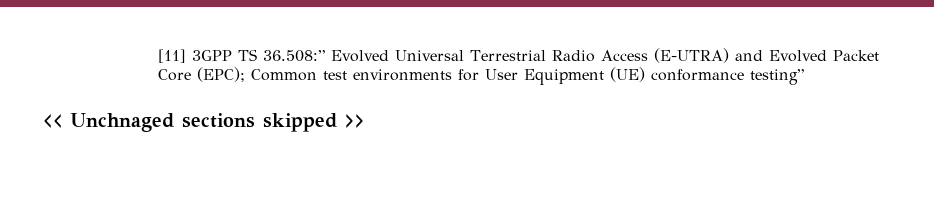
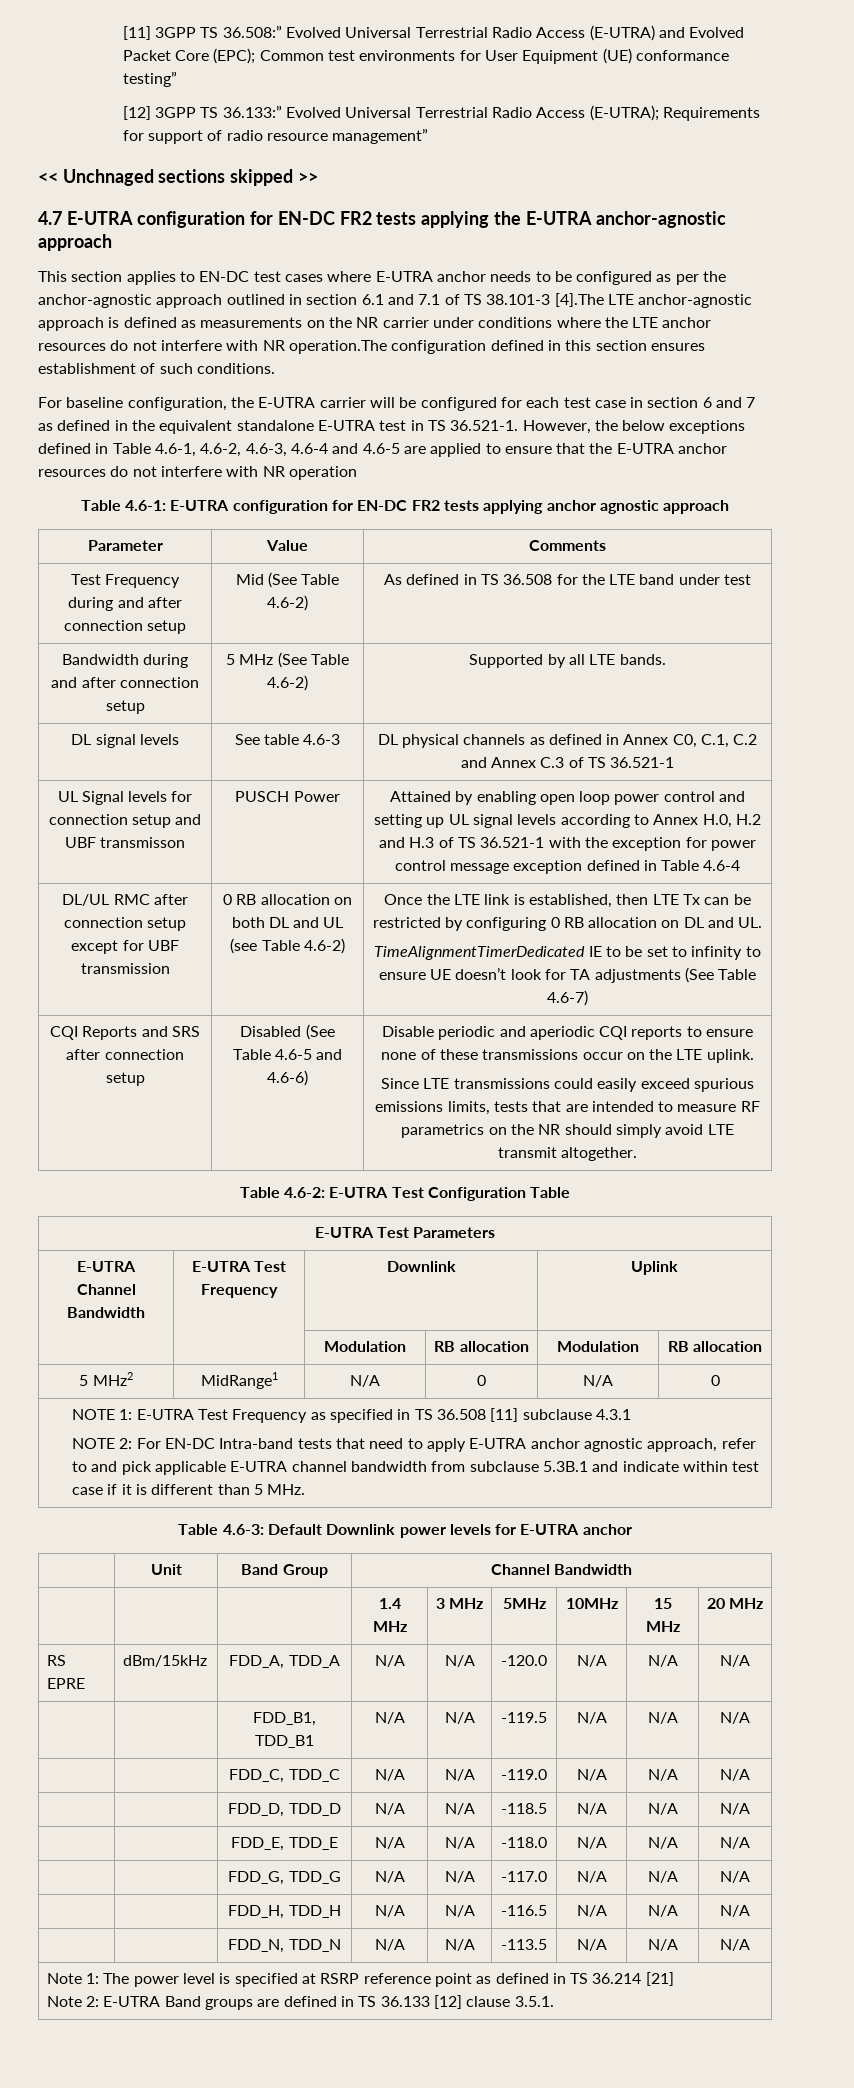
(804, 77) none -> [122,105,760,121] [122,128,429,144] // [12] 3GPP TS 36.133:” Evolved Universal Terrestrial Radio Access (E-UTRA); Requirements for support of radio resource management”
(365, 121) none -> [38,211,727,228] [38,234,112,251] [38,271,727,285] [38,293,753,308] [38,317,712,331] [38,340,705,354] [38,363,275,374] [38,397,756,411] [38,420,746,434] [38,443,728,457] [38,466,357,480] [80,500,730,514] [87,540,163,551] [266,540,308,551] [529,540,606,551] [70,574,181,588] [68,597,182,611] [63,620,187,634] [235,572,340,588] [267,595,308,611] [383,574,752,585] [61,654,189,668] [51,677,199,688] [105,700,145,714] [226,652,349,668] [267,675,308,691] [469,654,666,668] [71,734,179,748] [234,734,341,745] [377,734,758,748] [460,757,675,768] [57,791,193,805] [48,814,202,828] [64,837,186,848] [235,791,340,802] [389,791,746,805] [374,814,761,828] [379,837,756,851] [394,860,741,874] [62,894,188,906] [63,917,187,931] [71,940,179,954] [80,963,170,974] [223,894,352,905] [231,917,344,928] [230,938,345,954] [384,894,751,908] [372,917,763,931] [374,946,761,960] [378,967,757,983] [547,990,588,1006] [50,1026,200,1040] [66,1049,184,1060] [105,1072,145,1086] [240,1024,335,1040] [232,1049,343,1060] [267,1070,308,1086] [381,1026,754,1040] [381,1049,754,1063] [381,1078,754,1092] [375,1101,760,1115] [401,1124,734,1138] [497,1147,638,1161] [239,1187,571,1201] [314,1227,496,1238] [77,1261,136,1272] [76,1284,136,1295] [67,1307,145,1318] [191,1261,287,1272] [201,1284,278,1298] [386,1261,456,1272] [630,1261,678,1275] [324,1341,406,1352] [434,1341,529,1352] [557,1341,639,1352] [667,1341,763,1352] [79,1372,133,1386] [200,1372,278,1389] [350,1375,380,1387] [477,1375,486,1386] [583,1375,613,1387] [710,1375,720,1386] [72,1408,631,1423] [72,1438,756,1452] [72,1461,760,1475] [72,1484,306,1495] [178,1524,632,1538] [150,1564,182,1575] [241,1564,328,1578] [490,1564,633,1575] [378,1598,401,1609] [372,1621,407,1632] [435,1598,484,1609] [502,1598,546,1609] [565,1598,618,1609] [653,1598,672,1609] [645,1621,680,1632] [706,1598,764,1609] [46,1655,66,1666] [46,1678,85,1689] [122,1655,207,1667] [229,1655,340,1669] [374,1655,405,1667] [444,1655,475,1667] [501,1655,547,1666] [576,1655,607,1667] [647,1655,678,1667] [720,1655,750,1667] [253,1712,316,1726] [255,1735,314,1748] [374,1712,405,1724] [444,1712,475,1724] [501,1712,547,1723] [576,1712,607,1724] [647,1712,678,1724] [720,1712,750,1724] [229,1769,340,1783] [374,1769,405,1781] [444,1769,475,1781] [501,1769,547,1780] [576,1769,607,1781] [647,1769,678,1781] [720,1769,750,1781] [228,1803,341,1817] [374,1803,405,1815] [444,1803,475,1815] [501,1803,547,1814] [576,1803,607,1815] [647,1803,678,1815] [720,1803,750,1815] [231,1837,338,1851] [374,1837,405,1849] [444,1837,475,1849] [501,1837,547,1848] [576,1837,607,1849] [647,1837,678,1849] [720,1837,750,1849] [228,1871,341,1885] [374,1871,405,1883] [444,1871,475,1883] [501,1871,547,1882] [576,1871,607,1883] [647,1871,678,1883] [720,1871,750,1883] [228,1905,341,1919] [374,1905,405,1917] [444,1905,475,1917] [501,1905,547,1916] [576,1905,607,1917] [647,1905,678,1917] [720,1905,750,1917] [228,1939,341,1953] [374,1939,405,1951] [444,1939,475,1951] [501,1939,547,1950] [576,1939,607,1951] [647,1939,678,1951] [720,1939,750,1951] [46,1972,674,1987] [46,1995,554,2010] // 4.7 E-UTRA configuration for EN-DC FR2 tests applying the E-UTRA anchor-agnostic approach // This section applies to EN-DC test cases where E-UTRA anchor needs to be configured as per the anchor-agnostic approach outlined in section 6.1 and 7.1 of TS 38.101-3 [4].The LTE anchor-agnostic approach is defined as measurements on the NR carrier under conditions where the LTE anchor resources do not interfere with NR operation.The configuration defined in this section ensures establishment of such conditions. // For baseline configuration, the E-UTRA carrier will be configured for each test case in section 6 and 7 as defined in the equivalent standalone E-UTRA test in TS 36.521-1. However, the below exceptions defined in Table 4.6-1, 4.6-2, 4.6-3, 4.6-4 and 4.6-5 are applied to ensure that the E-UTRA anchor resources do not interfere with NR operation // Table 4.6-1: E-UTRA configuration for EN-DC FR2 tests applying anchor agnostic approach // Parameter | Value | Comments // Test Frequency during and after connection setup | Mid (See Table 4.6-2) | As defined in TS 36.508 for the LTE band under test // Bandwidth during and after connection setup | 5 MHz (See Table 4.6-2) | Supported by all LTE bands. // DL signal levels | See table 4.6-3 | DL physical channels as defined in Annex C0, C.1, C.2 and Annex C.3 of TS 36.521-1 // UL Signal levels for connection setup and UBF transmisson | PUSCH Power | Attained by enabling open loop power control and setting up UL signal levels according to Annex H.0, H.2 and H.3 of TS 36.521-1 with the exception for power control message exception defined in Table 4.6-4 // DL/UL RMC after connection setup except for UBF transmission | 0 RB allocation on both DL and UL (see Table 4.6-2) | Once the LTE link is established, then LTE Tx can be restricted by configuring 0 RB allocation on DL and UL. // TimeAlignmentTimerDedicated IE to be set to infinity to ensure UE doesn’t look for TA adjustments (See Table 4.6-7) // CQI Reports and SRS after connection setup | Disabled (See Table 4.6-5 and 4.6-6) | Disable periodic and aperiodic CQI reports to ensure none of these transmissions occur on the LTE uplink. // Since LTE transmissions could easily exceed spurious emissions limits, tests that are intended to measure RF parametrics on the NR should simply avoid LTE transmit altogether. // Table 4.6-2: E-UTRA Test Configuration Table // E-UTRA Test Parameters // E-UTRA Channel Bandwidth | E-UTRA Test Frequency | Downlink | Uplink // | | Modulation | RB allocation | Modulation | RB allocation // 5 MHz2 | MidRange1 | N/A | 0 | N/A | 0 // NOTE 1: E-UTRA Test Frequency as specified in TS 36.508 [11] subclause 4.3.1 // NOTE 2: For EN-DC Intra-band tests that need to apply E-UTRA anchor agnostic approach, refer to and pick applicable E-UTRA channel bandwidth from subclause 5.3B.1 and indicate within test case if it is different than 5 MHz. // Table 4.6-3: Default Downlink power levels for E-UTRA anchor // | Unit | Band Group | Channel Bandwidth // | | | 1.4 MHz | 3 MHz | 5MHz | 10MHz | 15 MHz | 20 MHz // RS EPRE | dBm/15kHz | FDD_A, TDD_A | N/A | N/A | -120.0 | N/A | N/A | N/A // | | FDD_B1, TDD_B1 | N/A | N/A | -119.5 | N/A | N/A | N/A // | | FDD_C, TDD_C | N/A | N/A | -119.0 | N/A | N/A | N/A // | | FDD_D, TDD_D | N/A | N/A | -118.5 | N/A | N/A | N/A // | | FDD_E, TDD_E | N/A | N/A | -118.0 | N/A | N/A | N/A // | | FDD_G, TDD_G | N/A | N/A | -117.0 | N/A | N/A | N/A // | | FDD_H, TDD_H | N/A | N/A | -116.5 | N/A | N/A | N/A // | | FDD_N, TDD_N | N/A | N/A | -113.5 | N/A | N/A | N/A // Note 1: The power level is specified at RSRP reference point as defined in TS 36.214 [21] // Note 2: E-UTRA Band groups are defined in TS 36.133 [12] clause 3.5.1.

